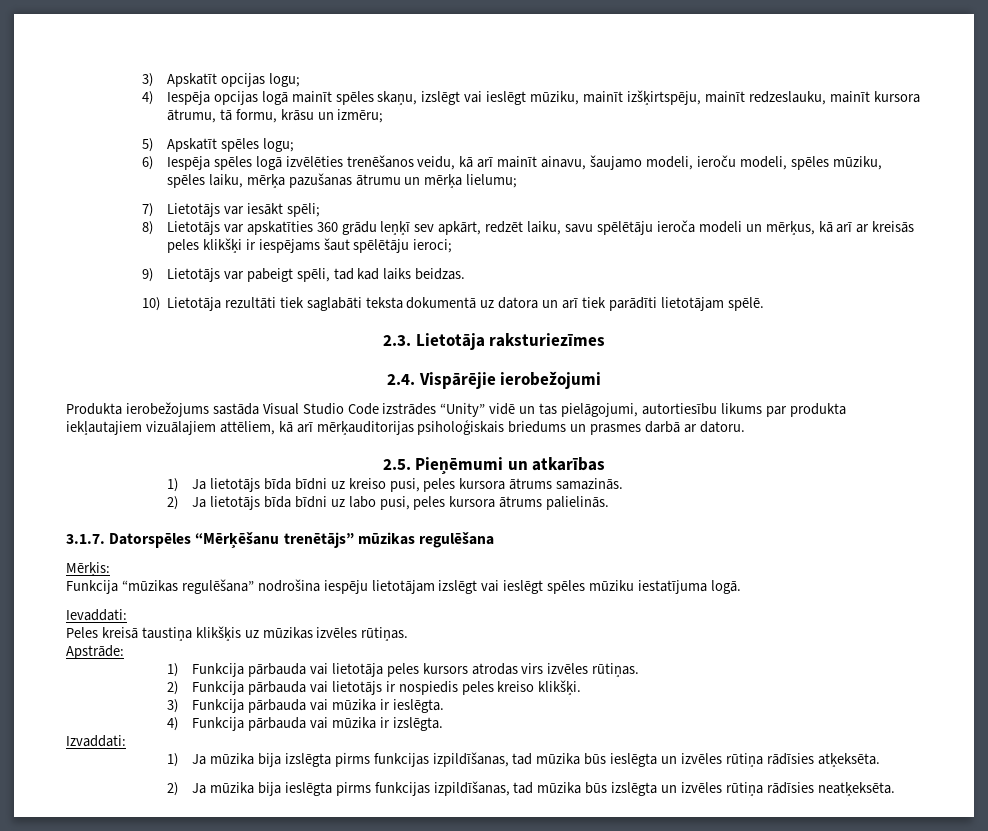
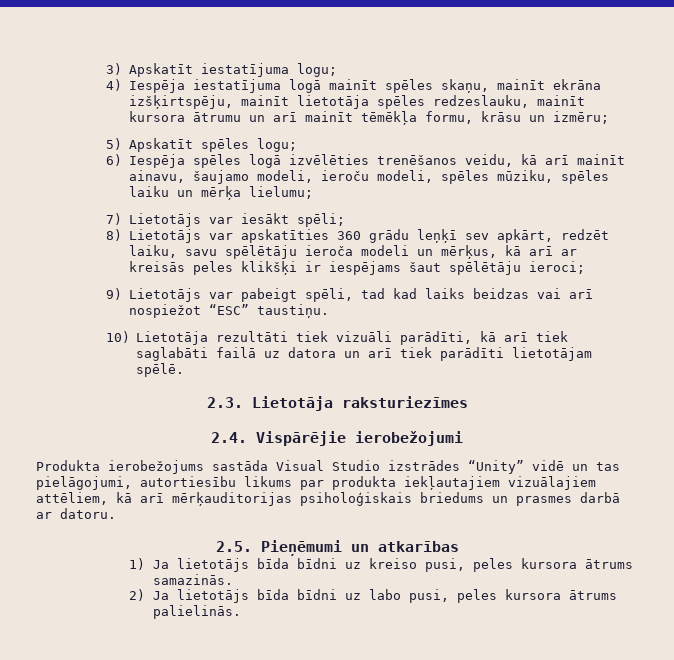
[220,73,265,87] opcijas -> [201,63,290,77] iestatījuma
[213,91,258,105] opcijas -> [193,79,282,93] iestatījuma
[421,90,920,105] [166,109,232,123] izslēgt vai ieslēgt mūziku, mainīt izšķirtspēju, mainīt redzeslauku, mainīt kursora ātrumu, tā -> [497,79,602,90] [129,95,586,109] [129,111,418,125] mainīt ekrāna izšķirtspēju, mainīt lietotāja spēles redzeslauku, mainīt kursora ātrumu un arī mainīt tēmēkļa
[208,173,401,188] laiku, mērķa pazušanas ātrumu -> [129,186,170,197] laiku
[415,268,466,280] [141,297,477,311] beidzas. // 10) Lietotāja rezultāti tiek saglabāti teksta dokumentā -> [473,288,594,299] [129,304,330,318] [106,331,569,345] [136,347,257,361] beidzas vai arī nospiežot “ESC” taustiņu. // 10) Lietotāja rezultāti tiek vizuāli parādīti, kā arī tiek saglabāti failā
[347,403,379,415] Code -> (380, 465) none
[66,532,494,548] [66,562,110,576] [66,579,741,594] [66,609,127,621] [66,626,409,641] [66,645,124,659] [166,663,640,677] [166,680,582,695] [166,699,444,713] [166,717,443,731] [66,735,126,747] [166,752,880,767] [166,781,895,796] // 3.1.7. Datorspēles “Mērķēšanu trenētājs” mūzikas regulēšana // Mērķis: // Funkcija “mūzikas regulēšana” nodrošina iespēju lietotājam izslēgt vai ieslēgt spēles mūziku iestatījuma logā. // Ievaddati: // Peles kreisā taustiņa klikšķis uz mūzikas izvēles rūtiņas. // Apstrāde: // 1) Funkcija pārbauda vai lietotāja peles kursors atrodas virs izvēles rūtiņas. // 2) Funkcija pārbauda vai lietotājs ir nospiedis peles kreiso klikšķi. // 3) Funkcija pārbauda vai mūzika ir ieslēgta. // 4) Funkcija pārbauda vai mūzika ir izslēgta. // Izvaddati: // 1) Ja mūzika bija izslēgta pirms funkcijas izpildīšanas, tad mūzika būs ieslēgta un izvēles rūtiņa rādīsies atķeksēta. // 2) Ja mūzika bija ieslēgta pirms funkcijas izpildīšanas, tad mūzika būs izslēgta un izvēles rūtiņa rādīsies neatķeksēta. -> (241, 612) none

